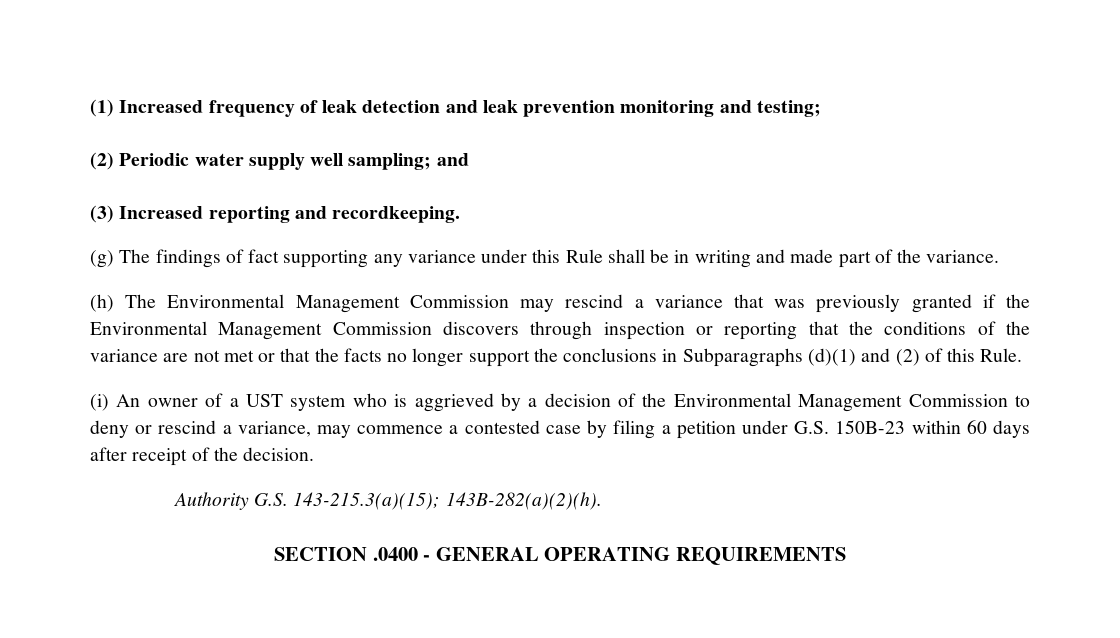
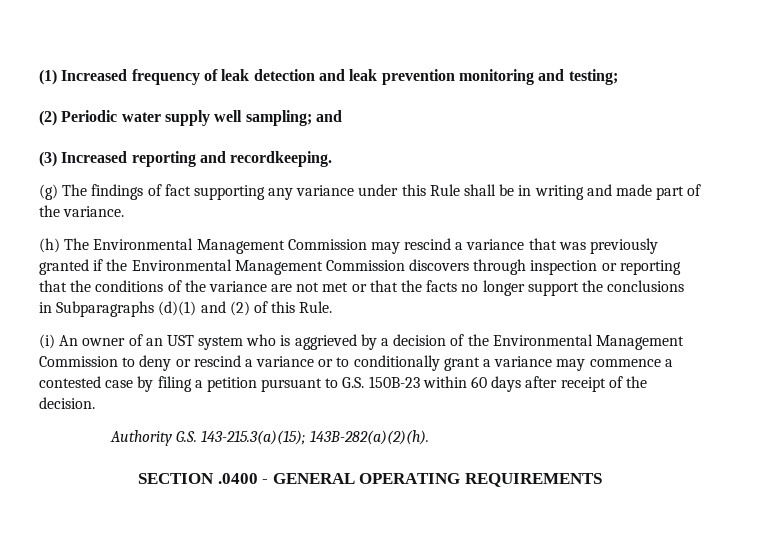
[229,398,239,407] a -> [145,338,163,346] an
[237,421,311,437] variance, -> [256,355,553,371] variance or to conditionally grant a variance
[741,420,788,434] under -> [261,378,339,392] pursuant to

